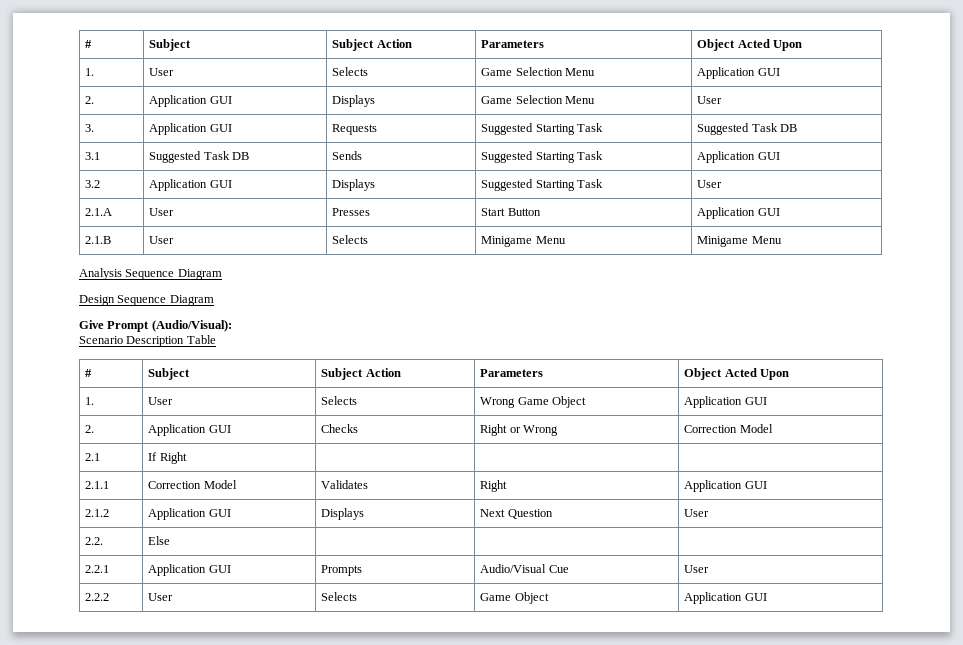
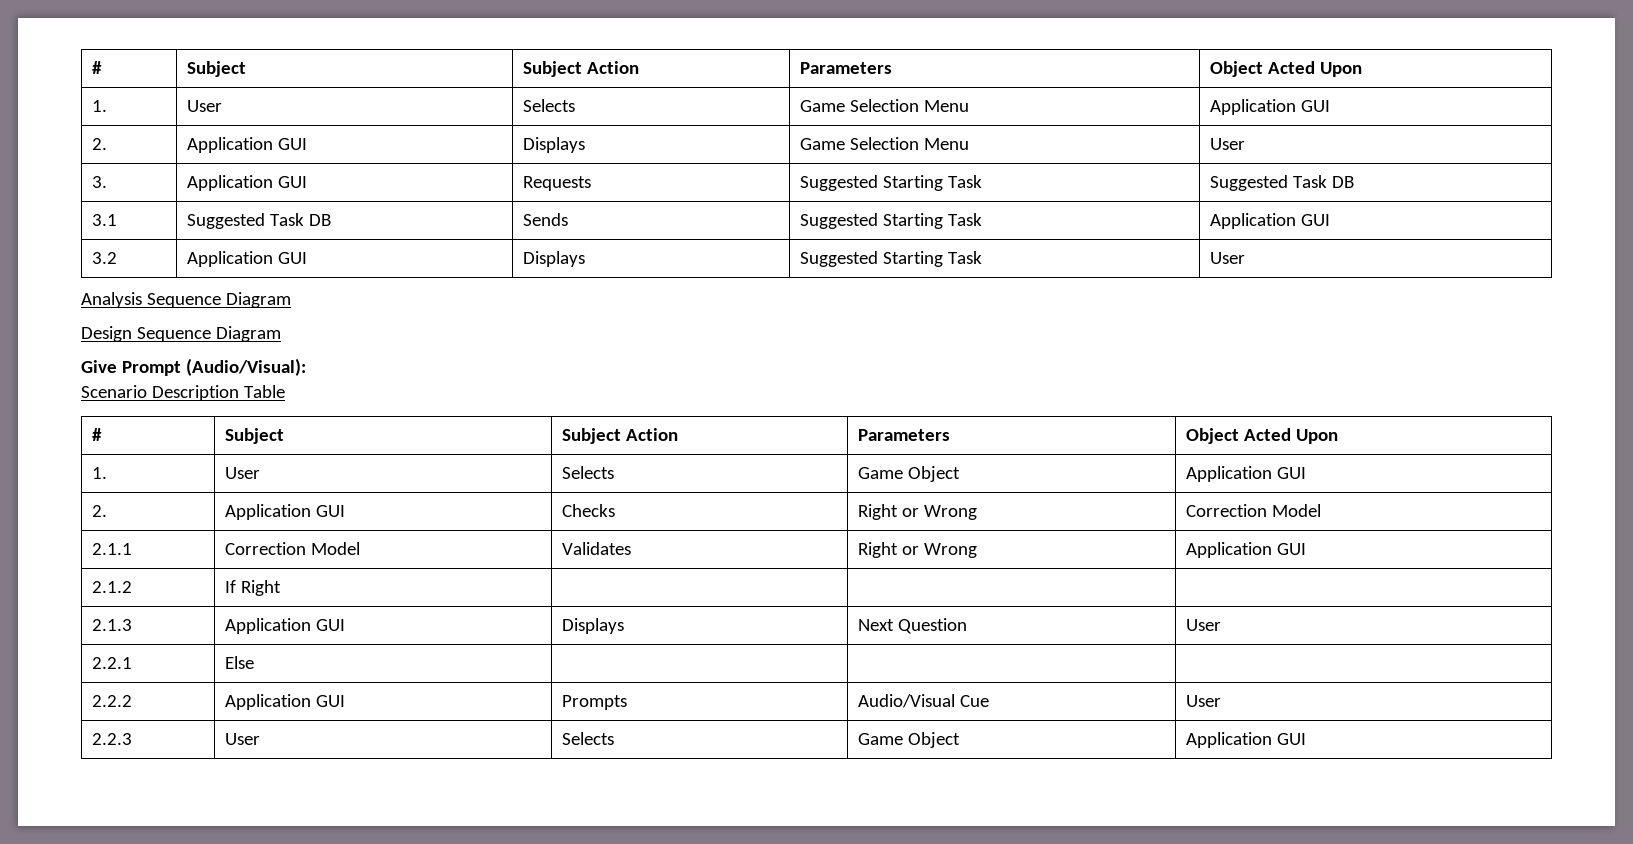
[85,208,113,216] [149,208,175,216] [332,208,371,216] [481,208,541,216] [697,207,780,219] [85,236,112,244] [149,236,175,244] [332,235,369,244] [481,236,566,247] [697,236,782,247] // 2.1.A | User | Presses | Start Button | Application GUI // 2.1.B | User | Selects | Minigame Menu | Minigame Menu -> (1246, 258) none
[480,397,516,408] Wrong -> (615, 472) none
[85,453,101,461] [148,452,187,464] // 2.1 | If Right | | | -> (1322, 510) none
(508, 486) none -> [902,543,978,558] or Wrong
(110, 513) none -> [225,580,282,596] [92,619,133,631] | If Right | | | // 2.1.3
[85,537,104,545] 2.2. -> [92,657,133,669] 2.2.1
[85,565,110,573] 2.2.1 -> [92,695,133,707] 2.2.2
[85,593,110,601] 2.2.2 -> [92,733,133,745] 2.2.3

